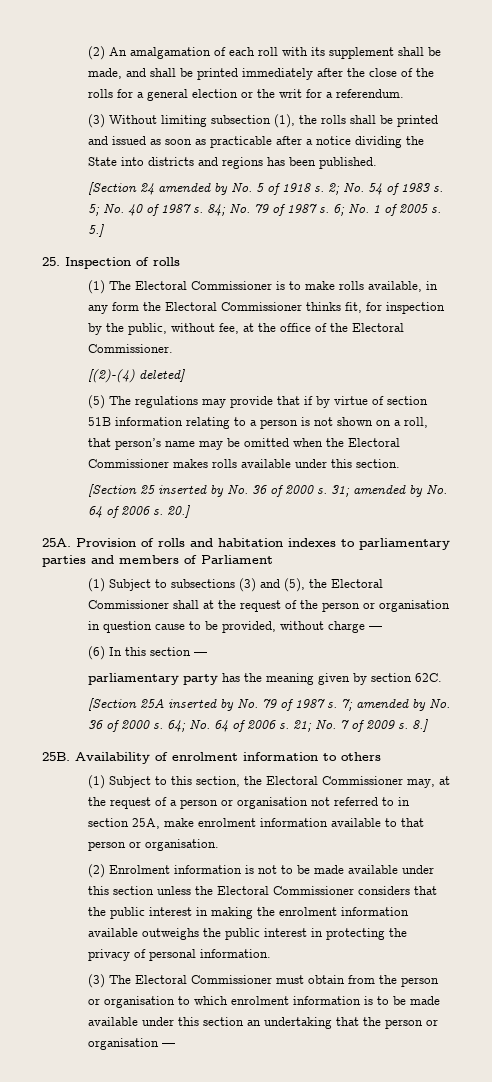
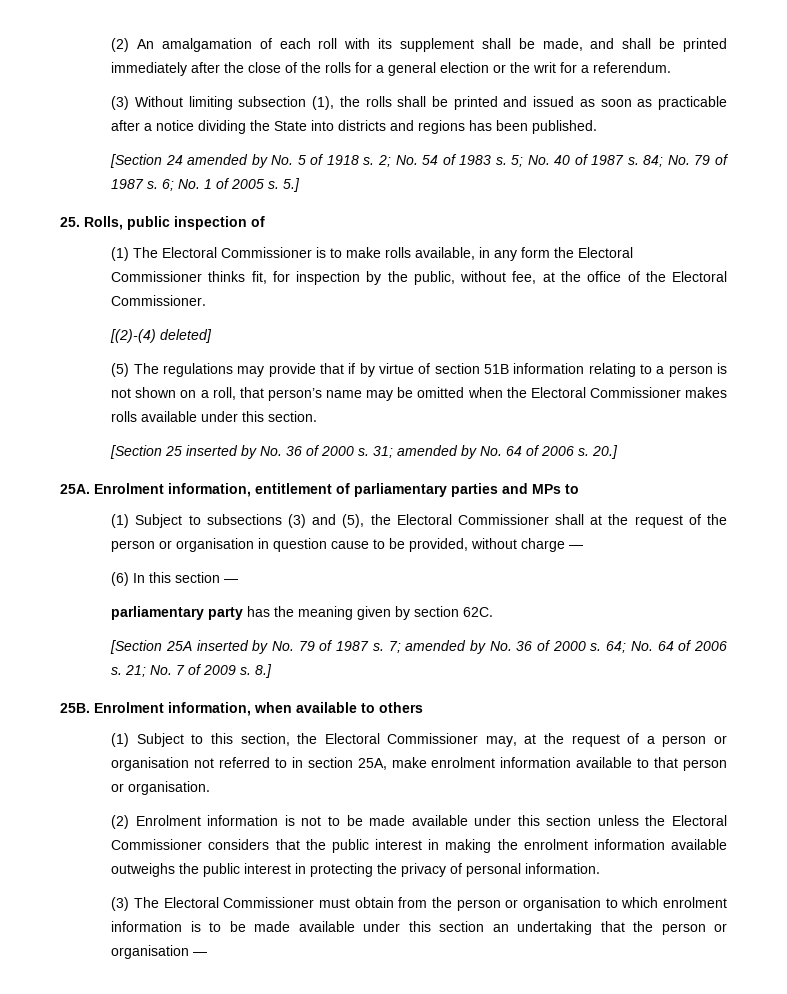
[65,257,180,269] Inspection of rolls -> [84,216,265,230] Rolls, public inspection of
[76,538,450,550] [42,555,273,567] Provision of rolls and habitation indexes to parliamentary parties and members of Parliament -> [94,483,579,497] Enrolment information, entitlement of parliamentary parties and MPs to
[75,752,318,764] Availability of enrolment information -> [94,702,357,716] Enrolment information, when available

